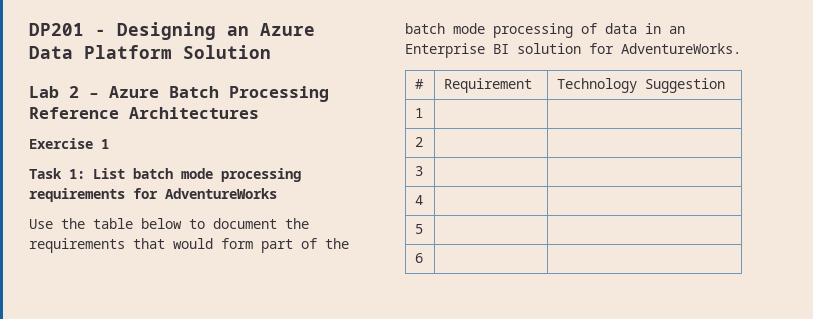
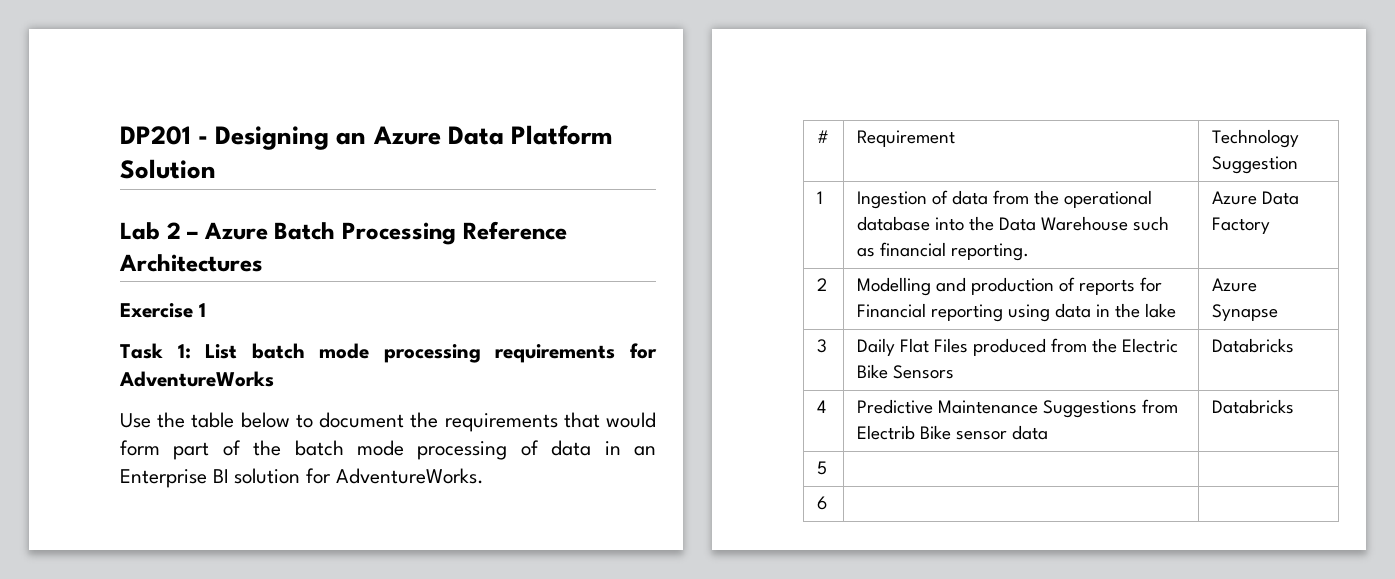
[414,137,423,147] [414,166,423,176] [414,195,423,205] | // 2 | | // 3 | | // 4 | | -> [856,190,1153,209] [856,216,1170,231] [856,242,1029,261] [1211,191,1299,205] [1211,217,1270,234] [816,278,827,291] [856,277,1163,296] [856,303,1177,322] [1211,278,1257,292] [1211,304,1278,321] [816,339,827,353] [856,338,1179,356] [856,364,954,379] [1211,338,1294,353] [816,400,826,413] [856,399,1179,418] [856,425,1049,440] [1211,399,1294,414] Ingestion of data from the operational database into the Data Warehouse such as financial reporting. | Azure Data Factory // 2 | Modelling and production of reports for Financial reporting using data in the lake | Azure Synapse // 3 | Daily Flat Files produced from the Electric Bike Sensors | Databricks // 4 | Predictive Maintenance Suggestions from Electrib Bike sensor data | Databricks

